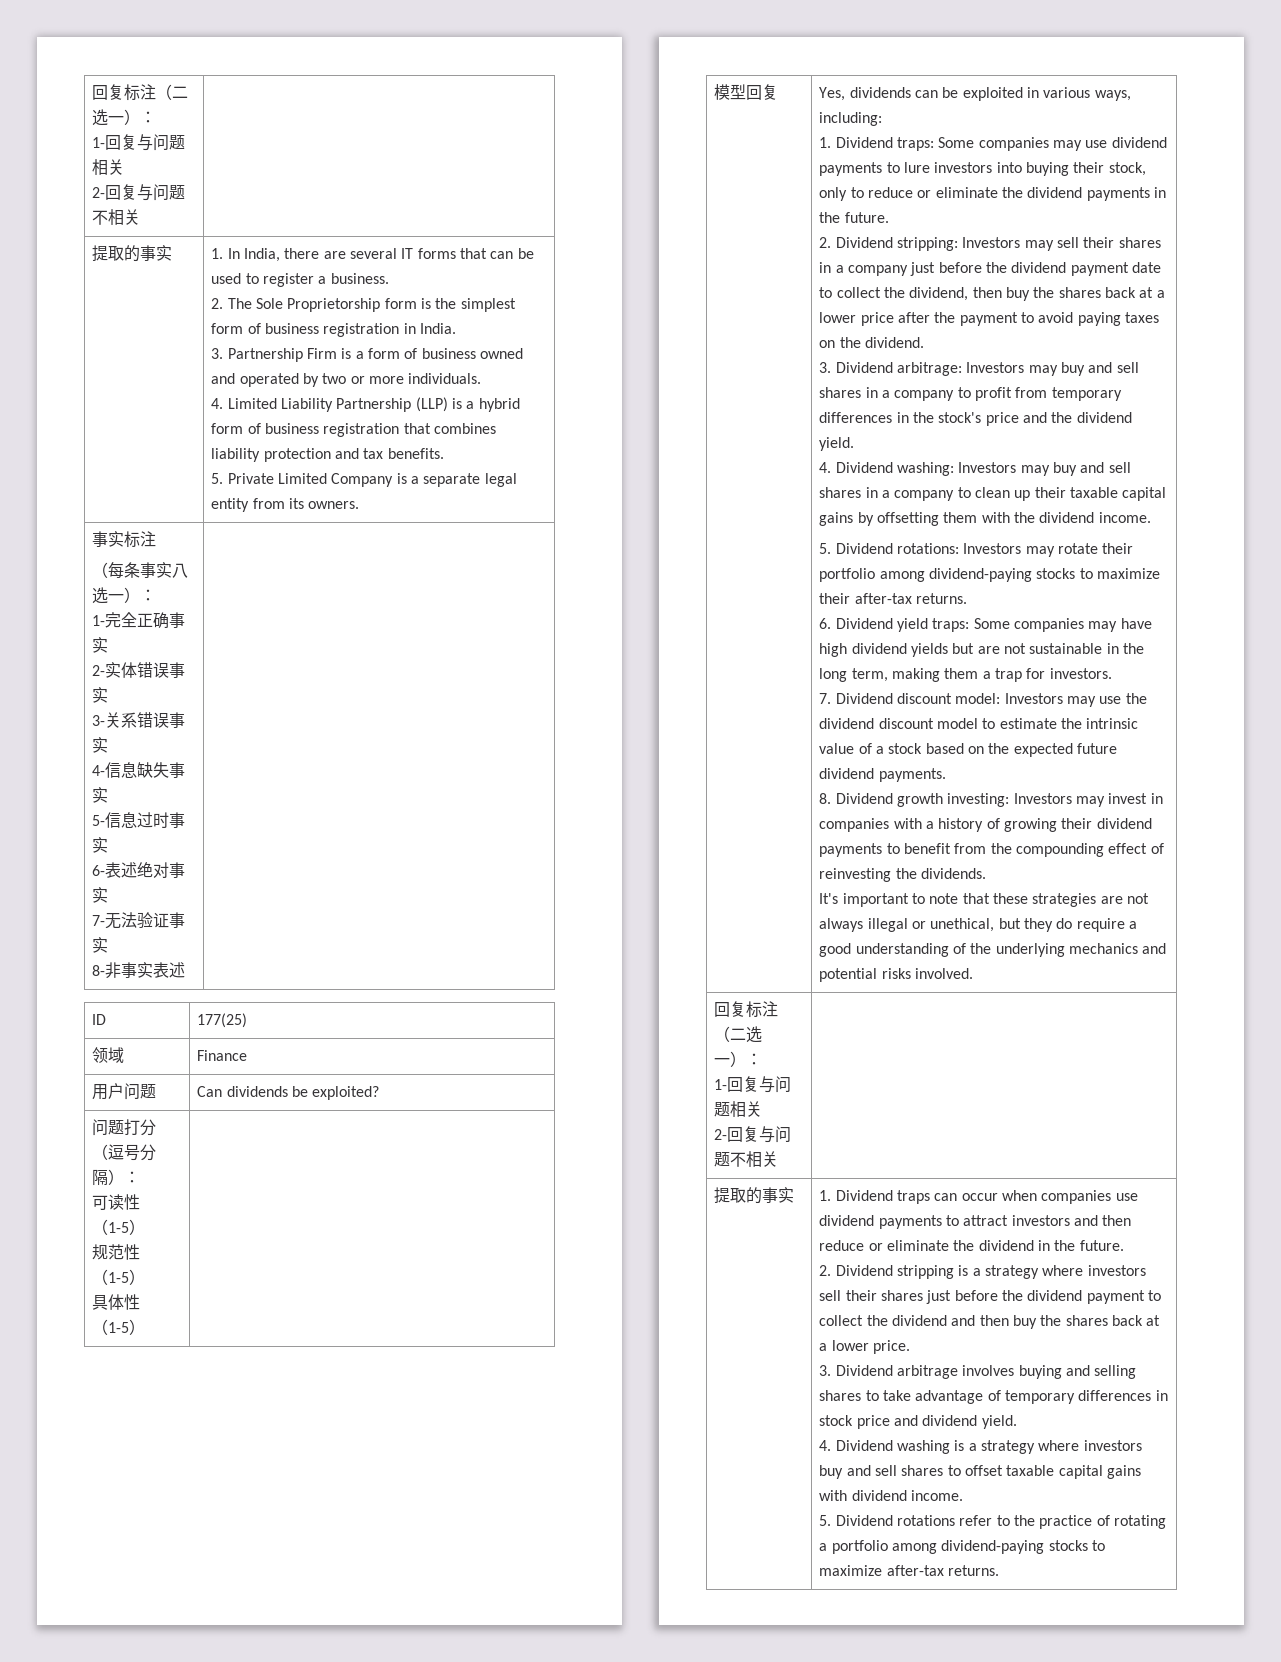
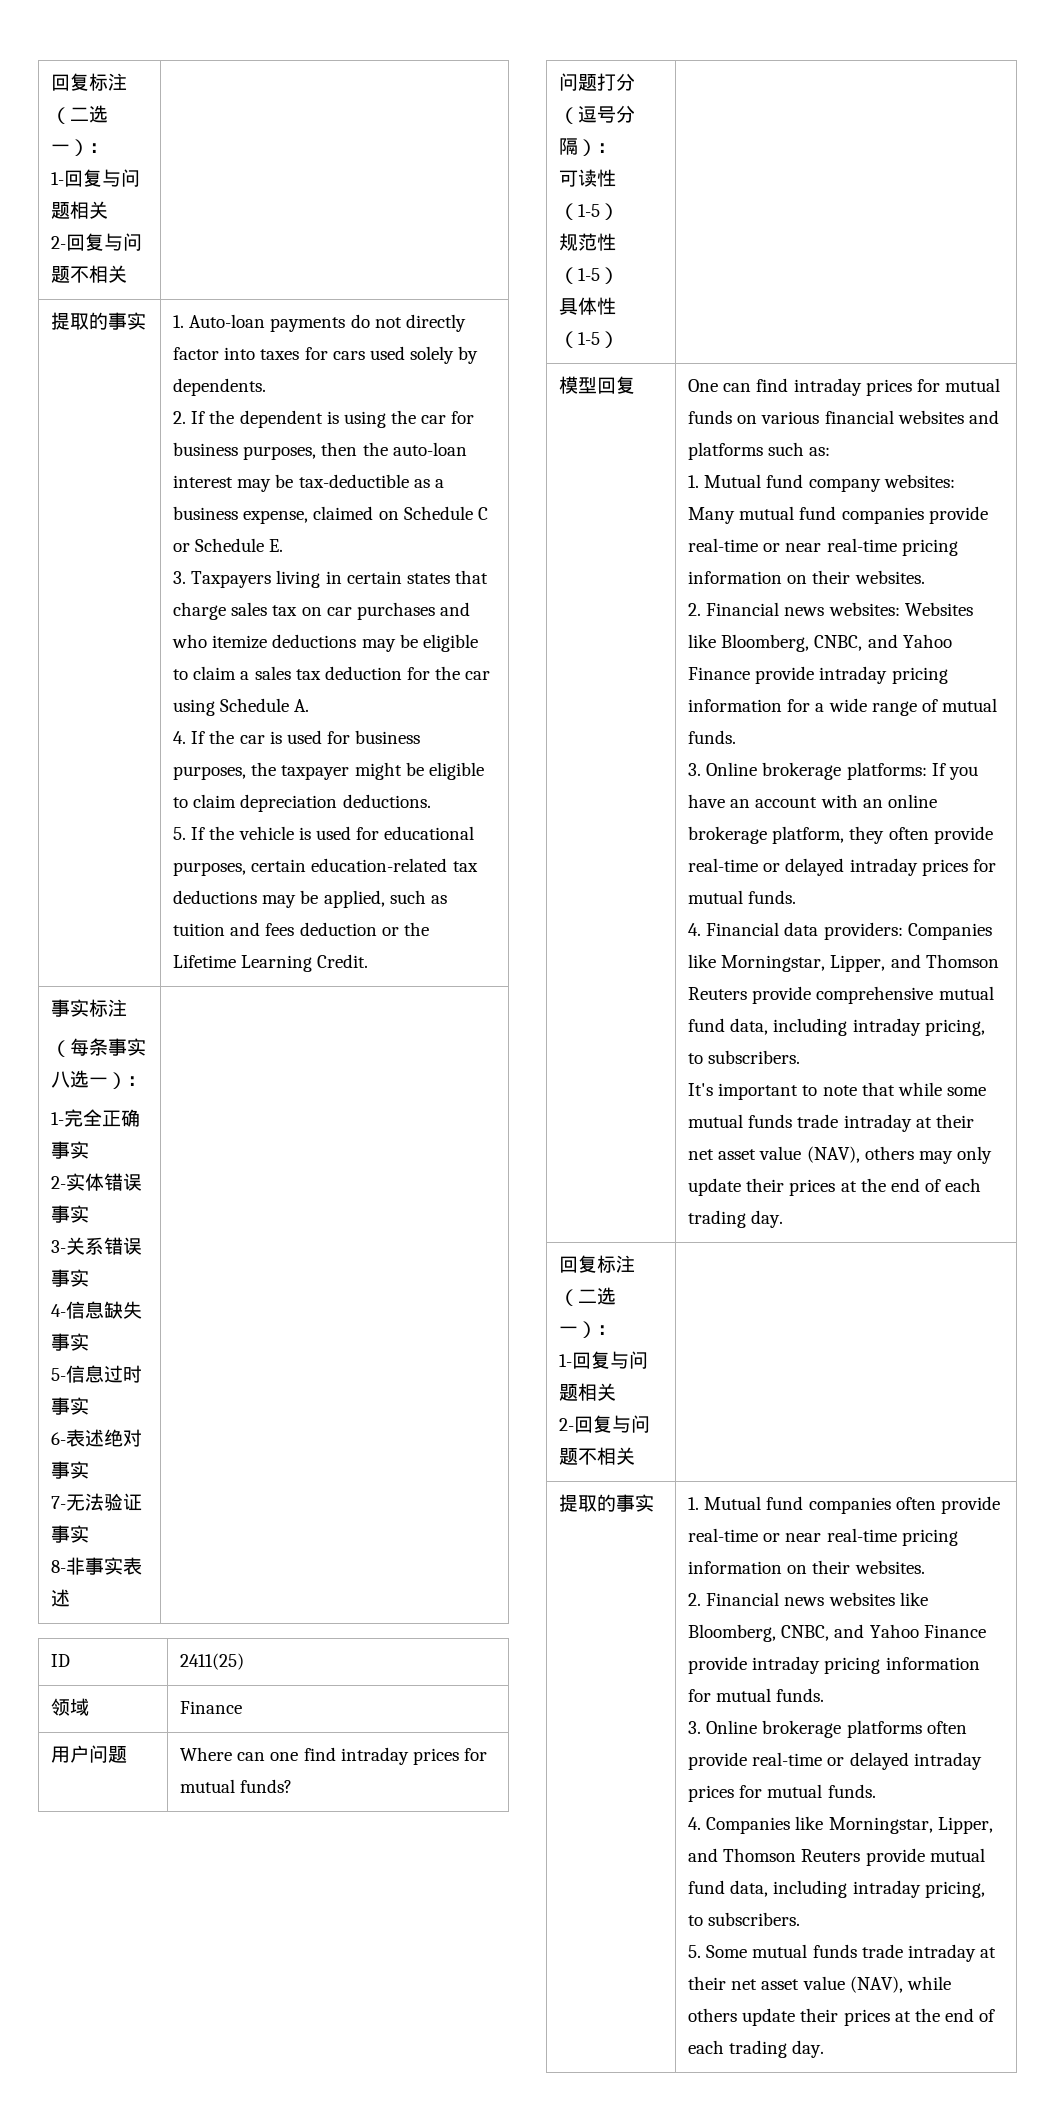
[227,248,534,262] [211,273,389,287] [211,298,516,312] [211,323,456,337] [211,348,523,362] [211,373,482,387] [211,397,520,412] [211,423,496,437] [211,448,444,462] [211,473,517,487] [211,498,360,512] In India, there are several IT forms that can be used to register a business. // 2. The Sole Proprietorship form is the simplest form of business registration in India. // 3. Partnership Firm is a form of business owned and operated by two or more individuals. // 4. Limited Liability Partnership (LLP) is a hybrid form of business registration that combines liability protection and tax benefits. // 5. Private Limited Company is a separate legal entity from its owners. -> [189,314,466,332] [173,346,479,364] [173,378,267,396] [173,410,475,428] [173,442,467,460] [173,474,444,492] [173,506,488,524] [173,538,284,552] [173,570,488,588] [173,602,470,620] [172,634,478,652] [173,666,491,680] [173,698,310,716] [173,730,421,744] [173,762,484,780] [173,794,431,812] [173,826,475,840] [173,858,478,876] [173,890,447,908] [173,922,429,936] [173,954,369,972] Auto-loan payments do not directly factor into taxes for cars used solely by dependents. // 2. If the dependent is using the car for business purposes, then the auto-loan interest may be tax-deductible as a business expense, claimed on Schedule C or Schedule E. // 3. Taxpayers living in certain states that charge sales tax on car purchases and who itemize deductions may be eligible to claim a sales tax deduction for the car using Schedule A. // 4. If the car is used for business purposes, the taxpayer might be eligible to claim depreciation deductions. // 5. If the vehicle is used for educational purposes, certain education-related tax deductions may be applied, such as tuition and fees deduction or the Lifetime Learning Credit.
[197,1013,248,1028] 177(25) -> [180,1653,245,1670] 2411(25)
[197,1086,380,1100] Can dividends be exploited? -> [180,1747,487,1765] [180,1779,293,1793] Where can one find intraday prices for mutual funds?
[819,87,1131,101] [819,112,883,126] [819,137,1167,151] [819,162,1146,176] [819,187,1166,201] [819,212,889,223] [819,237,1161,251] [819,262,1161,276] [819,287,1165,301] [819,312,1159,326] [819,337,924,348] [819,362,1139,376] [819,387,1122,401] [819,412,1132,426] [819,437,855,451] [819,462,1131,476] [819,487,1167,501] [819,512,1151,526] [819,543,1134,557] [819,568,1160,582] [819,593,967,604] [819,618,1152,632] [819,643,1144,657] [819,668,1112,682] [819,693,1147,707] [819,718,1139,729] [819,743,1117,757] [819,768,946,782] [819,793,1163,807] [819,818,1152,832] [819,843,1164,857] [819,868,986,882] Yes, dividends can be exploited in various ways, including: // 1. Dividend traps: Some companies may use dividend payments to lure investors into buying their stock, only to reduce or eliminate the dividend payments in the future. // 2. Dividend stripping: Investors may sell their shares in a company just before the dividend payment date to collect the dividend, then buy the shares back at a lower price after the payment to avoid paying taxes on the dividend. // 3. Dividend arbitrage: Investors may buy and sell shares in a company to profit from temporary differences in the stock's price and the dividend yield. // 4. Dividend washing: Investors may buy and sell shares in a company to clean up their taxable capital gains by offsetting them with the dividend income. // 5. Dividend rotations: Investors may rotate their portfolio among dividend-paying stocks to maximize their after-tax returns. // 6. Dividend yield traps: Some companies may have high dividend yields but are not sustainable in the long term, making them a trap for investors. // 7. Dividend discount model: Investors may use the dividend discount model to estimate the intrinsic value of a stock based on the expected future dividend payments. // 8. Dividend growth investing: Investors may invest in companies with a history of growing their dividend payments to benefit from the compounding effect of reinvesting the dividends. -> [688,378,1000,396] [688,410,999,424] [688,442,831,460] [688,474,955,492] [688,506,988,524] [688,538,958,556] [688,570,925,584] [688,602,973,616] [688,634,952,652] [688,666,948,684] [688,698,997,716] [688,730,737,744] [688,762,978,780] [688,794,937,808] [688,826,993,844] [688,858,996,876] [688,890,797,904] [688,922,992,940] [688,954,999,972] [688,986,994,1004] [688,1018,985,1036] [688,1050,801,1064] One can find intraday prices for mutual funds on various financial websites and platforms such as: // 1. Mutual fund company websites: Many mutual fund companies provide real-time or near real-time pricing information on their websites. // 2. Financial news websites: Websites like Bloomberg, CNBC, and Yahoo Finance provide intraday pricing information for a wide range of mutual funds. // 3. Online brokerage platforms: If you have an account with an online brokerage platform, they often provide real-time or delayed intraday prices for mutual funds. // 4. Financial data providers: Companies like Morningstar, Lipper, and Thomson Reuters provide comprehensive mutual fund data, including intraday pricing, to subscribers.
[992,893,1149,907] [819,918,1137,932] [819,943,1167,957] [819,968,973,982] these strategies are not always illegal or unethical, but they do require a good understanding of the underlying mechanics and potential risks involved. -> [897,1082,986,1096] [688,1114,974,1132] [688,1146,992,1164] [688,1178,982,1196] [688,1210,784,1228] while some mutual funds trade intraday at their net asset value (NAV), others may only update their prices at the end of each trading day.
[835,1190,1138,1204] [819,1215,1132,1229] [819,1240,1124,1251] [819,1265,1146,1279] [819,1290,1161,1304] [819,1315,1161,1329] [819,1340,910,1354] [819,1365,1137,1379] [819,1390,1168,1404] [819,1415,1017,1429] [819,1440,1142,1454] [819,1465,1141,1479] [819,1490,963,1501] [819,1515,1166,1529] [819,1540,1105,1554] [819,1565,999,1576] Dividend traps can occur when companies use dividend payments to attract investors and then reduce or eliminate the dividend in the future. // 2. Dividend stripping is a strategy where investors sell their shares just before the dividend payment to collect the dividend and then buy the shares back at a lower price. // 3. Dividend arbitrage involves buying and selling shares to take advantage of temporary differences in stock price and dividend yield. // 4. Dividend washing is a strategy where investors buy and sell shares to offset taxable capital gains with dividend income. // 5. Dividend rotations refer to the practice of rotating a portfolio among dividend-paying stocks to maximize after-tax returns. -> [704,1496,1000,1514] [688,1528,958,1546] [688,1560,925,1574] [688,1592,928,1606] [688,1624,986,1642] [688,1656,980,1674] [688,1688,825,1702] [688,1720,967,1738] [688,1752,982,1770] [688,1784,876,1802] [688,1816,993,1834] [688,1848,985,1866] [688,1880,985,1898] [688,1912,801,1926] [688,1944,996,1962] [688,1976,951,1993] [688,2008,996,2026] [688,2040,825,2058] Mutual fund companies often provide real-time or near real-time pricing information on their websites. // 2. Financial news websites like Bloomberg, CNBC, and Yahoo Finance provide intraday pricing information for mutual funds. // 3. Online brokerage platforms often provide real-time or delayed intraday prices for mutual funds. // 4. Companies like Morningstar, Lipper, and Thomson Reuters provide mutual fund data, including intraday pricing, to subscribers. // 5. Some mutual funds trade intraday at their net asset value (NAV), while others update their prices at the end of each trading day.

